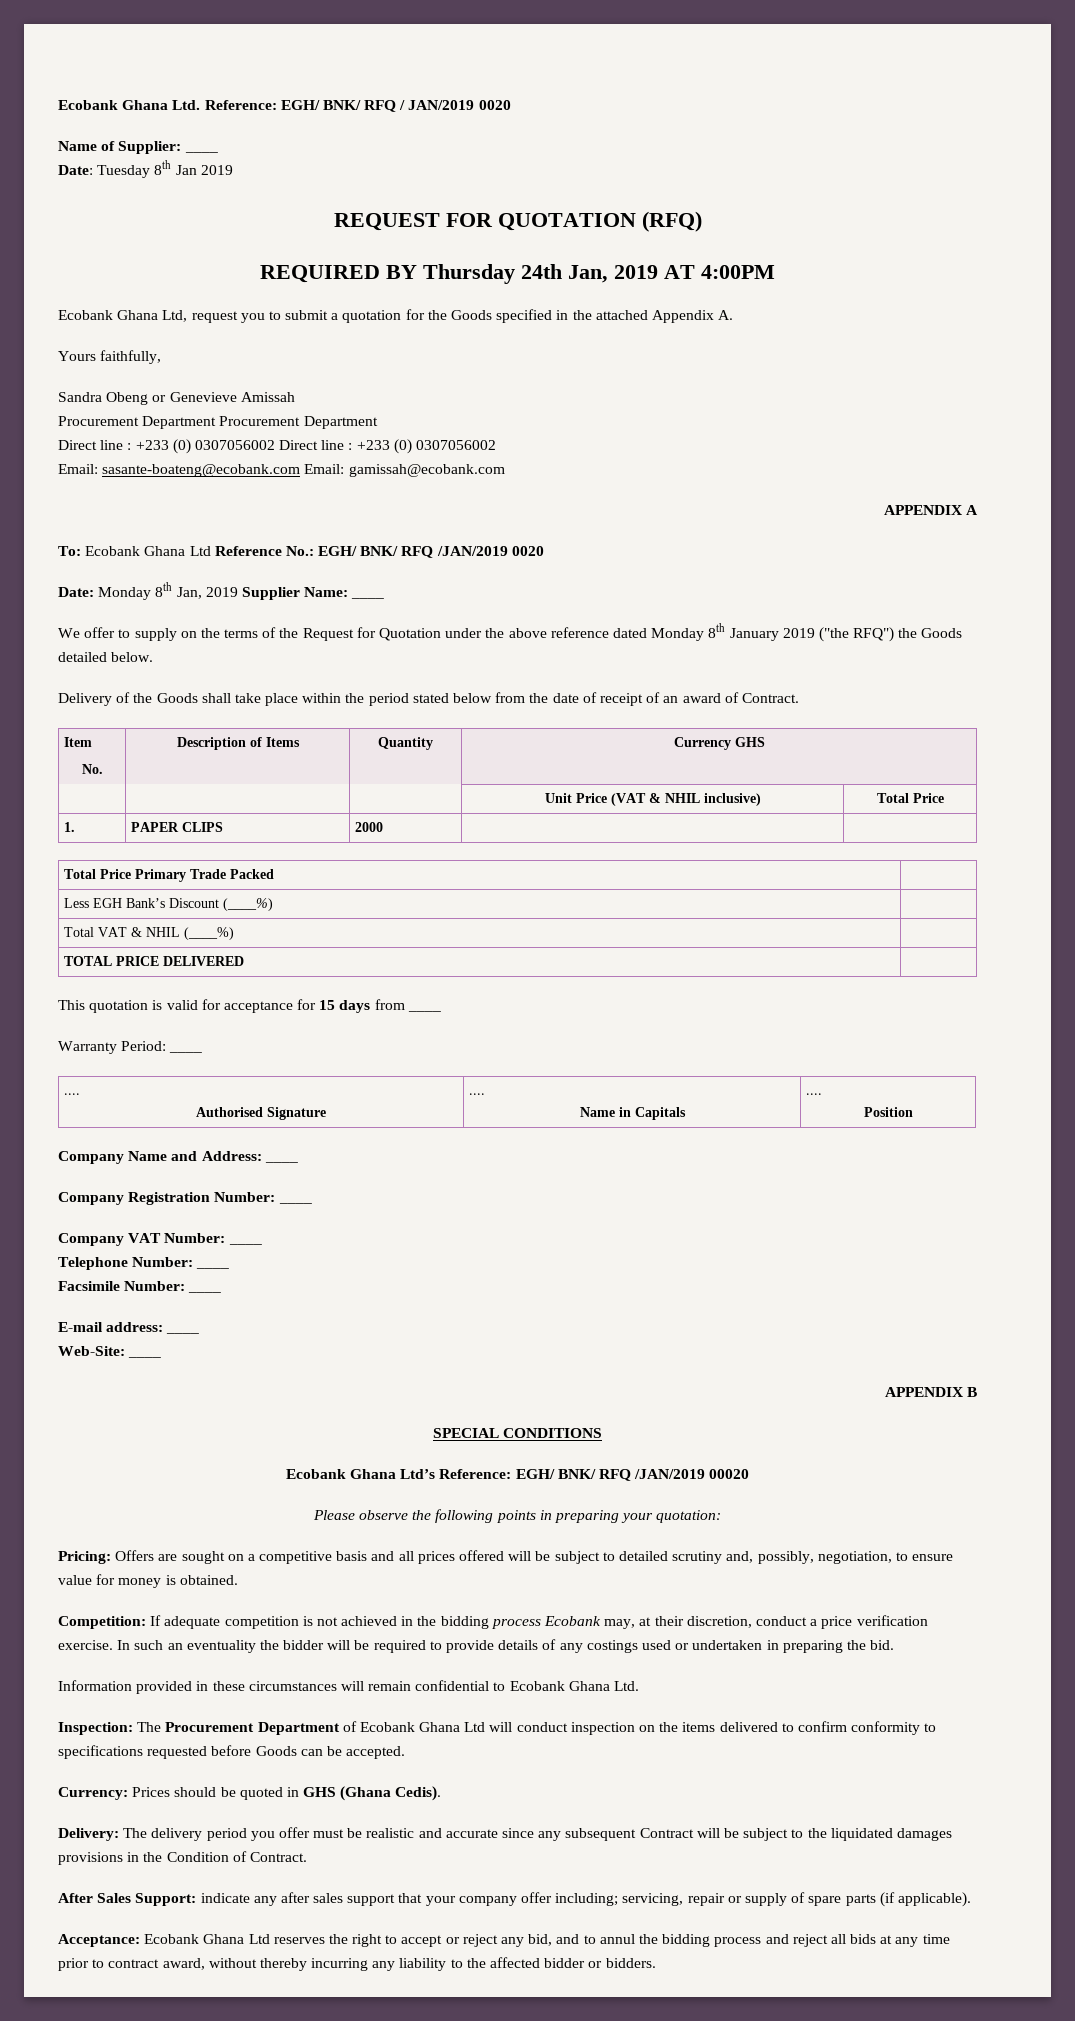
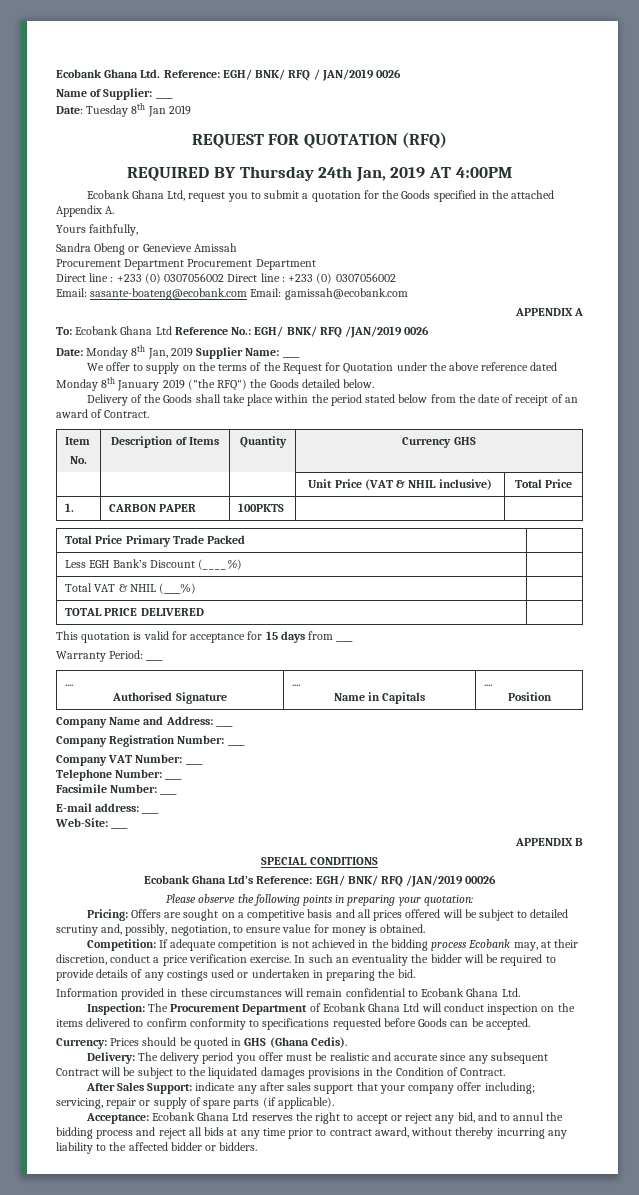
[478,100,511,110] 0020 -> [376,69,402,78] 0026
[511,546,544,556] 0020 -> [404,326,430,335] 0026
(76, 827) none -> [109,504,157,512] CARBON
[182,822,224,832] [355,822,384,832] CLIPS | 2000 -> [238,503,285,512] | 100PKTS
[709,1469,750,1479] 00020 -> [465,875,497,884] 00026

